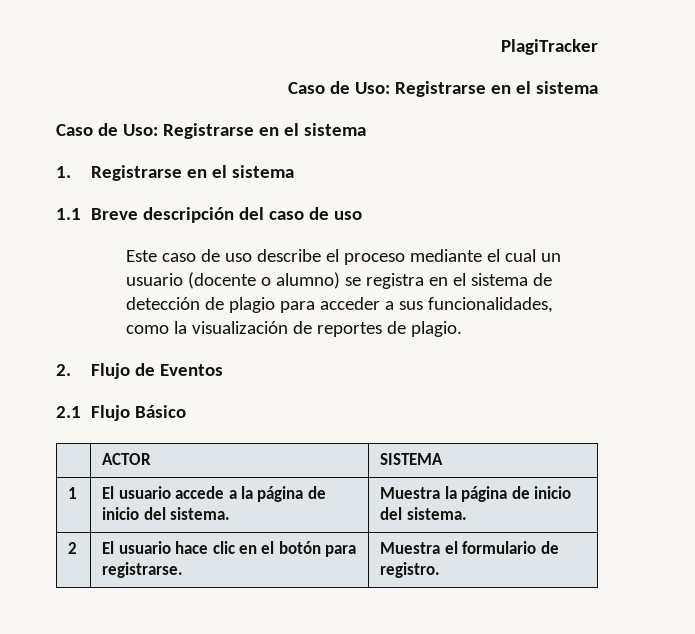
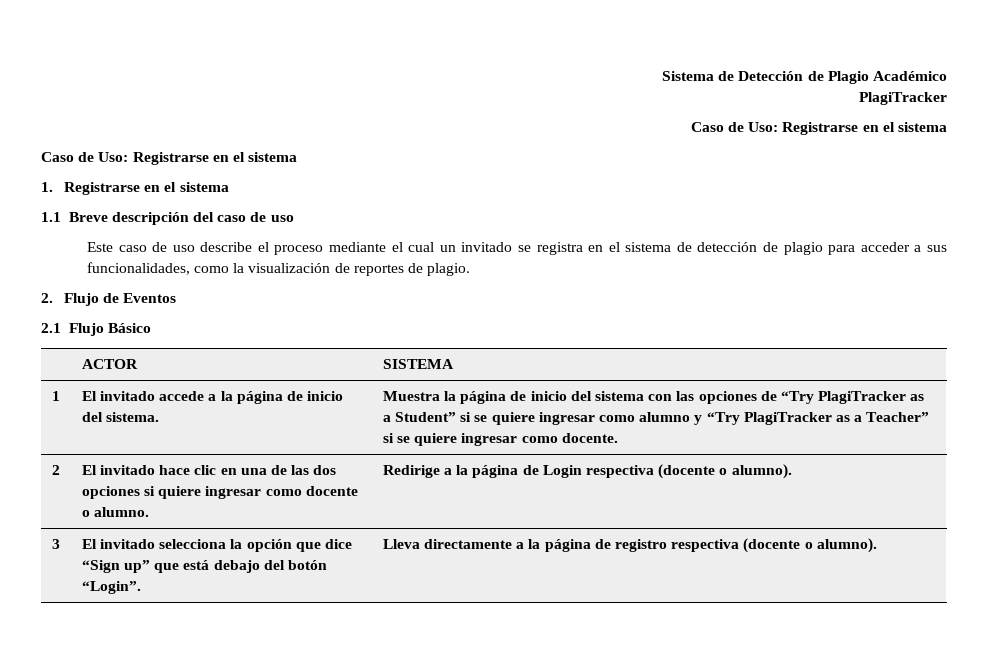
(501, 47) none -> [662,71,947,84] Sistema de Detección de Plagio Académico //
[125,272,340,289] usuario (docente o alumno) -> [461,242,513,252] invitado
[118,486,171,499] usuario -> [100,391,156,401] invitado
[406,507,467,520] sistema. -> [595,391,925,404] [382,412,930,425] [382,433,618,446] sistema con las opciones de “Try PlagiTracker as a Student” si se quiere ingresar como alumno y “Try PlagiTracker as a Teacher” si se quiere ingresar como docente.
[118,541,171,554] usuario -> [100,465,156,475] invitado
[261,541,357,557] [102,562,184,578] [380,541,559,554] [380,562,441,578] el botón para registrarse. | Muestra el formulario de registro. -> [240,465,337,475] [81,486,358,499] [81,507,150,517] [382,464,792,479] [51,539,60,549] [81,539,353,552] [81,560,328,573] [81,581,141,594] [382,538,877,553] una de las dos opciones si quiere ingresar como docente o alumno. | Redirige a la página de Login respectiva (docente o alumno). // 3 | El invitado selecciona la opción que dice “Sign up” que está debajo del botón “Login”. | Lleva directamente a la página de registro respectiva (docente o alumno).

